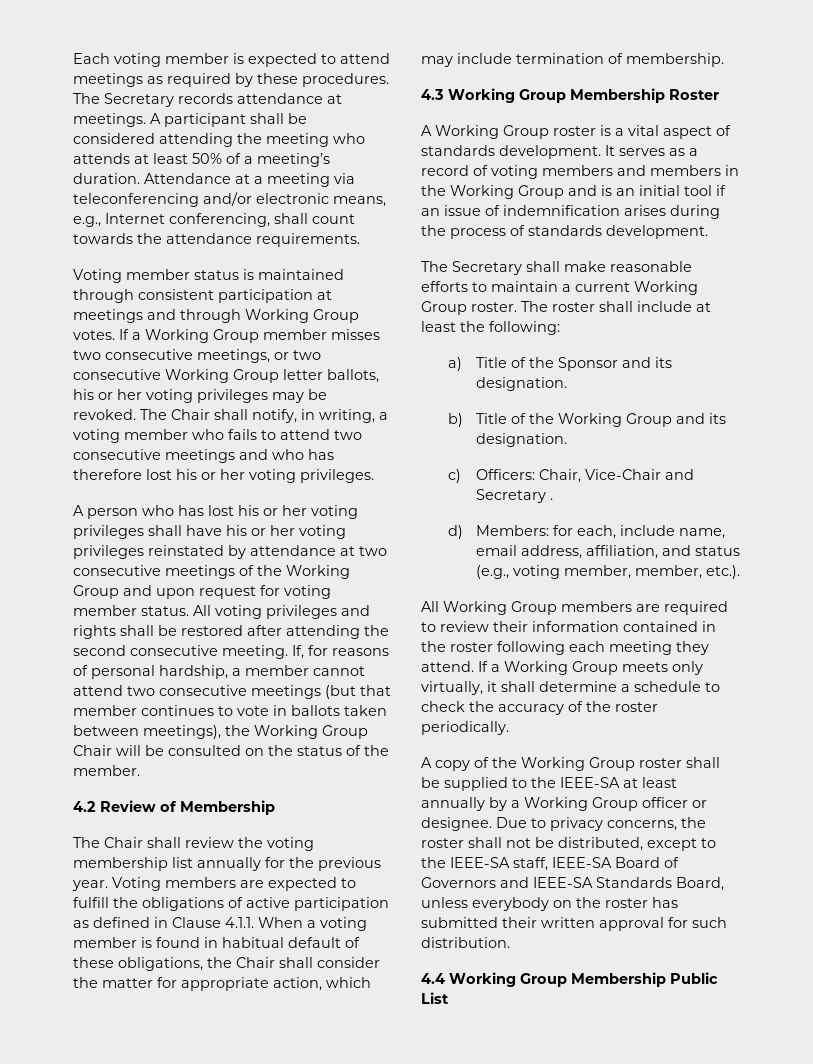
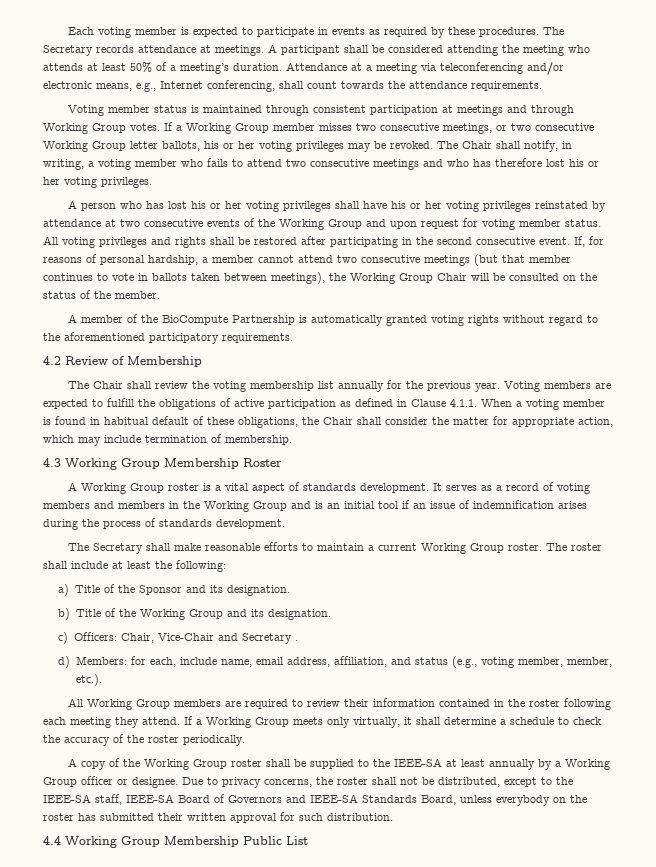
[340,53,390,64] [73,73,143,87] attend meetings -> [256,27,365,37] participate in events
[165,565,235,579] meetings -> [207,219,240,227] events
[286,625,360,639] attending -> [330,237,412,248] participating in
[222,645,288,659] meeting. -> [539,237,570,245] event.
(140, 770) none -> [67,314,598,326] [43,332,293,344] // A member of the BioCompute Partnership is automatically granted voting rights without regard to the aforementioned participatory requirements.

